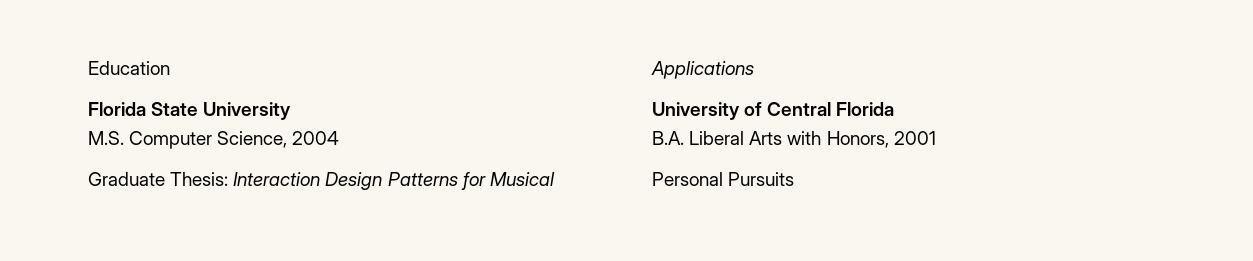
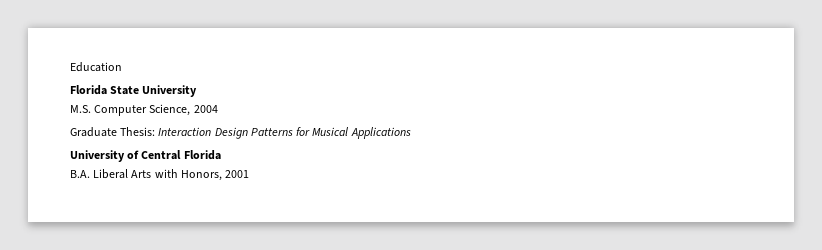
[652,172,795,186] // Personal Pursuits -> (250, 174) none

